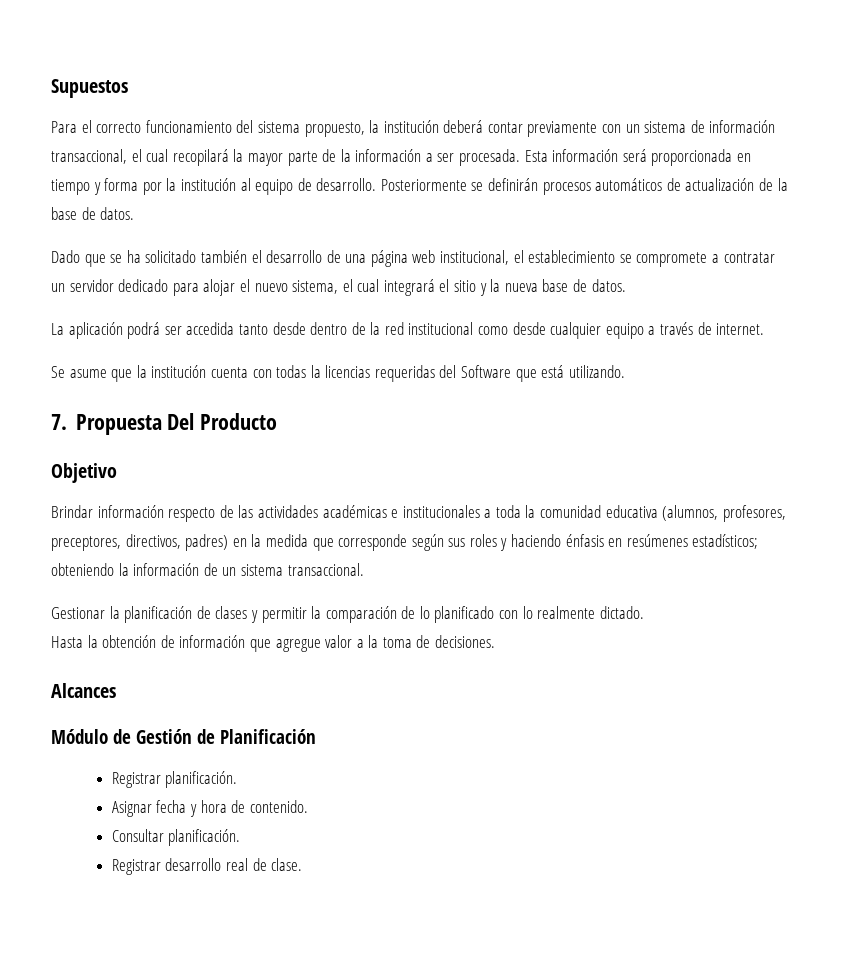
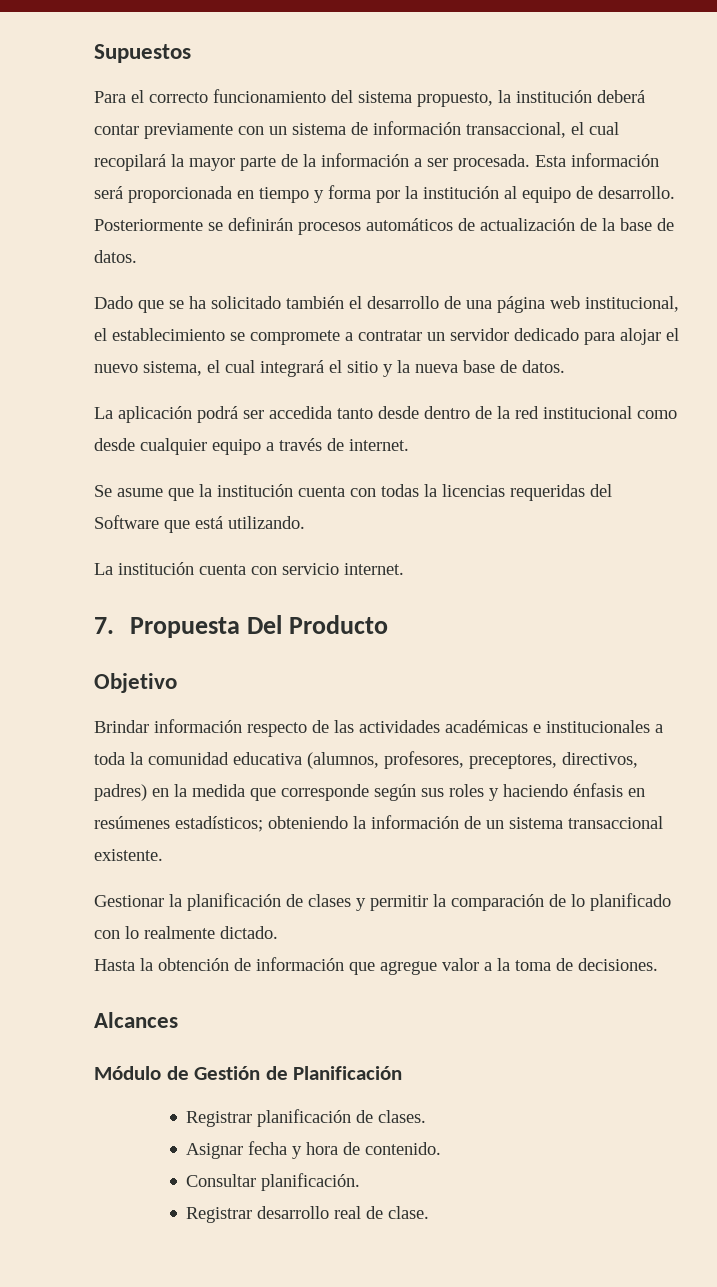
(625, 371) none -> [94,562,404,575] // La institución cuenta con servicio internet.
[287,563,364,576] transaccional. -> [568,816,663,829] [94,849,163,861] transaccional existente.
[165,771,238,788] planificación. -> [257,1109,427,1127] planificación de clases.

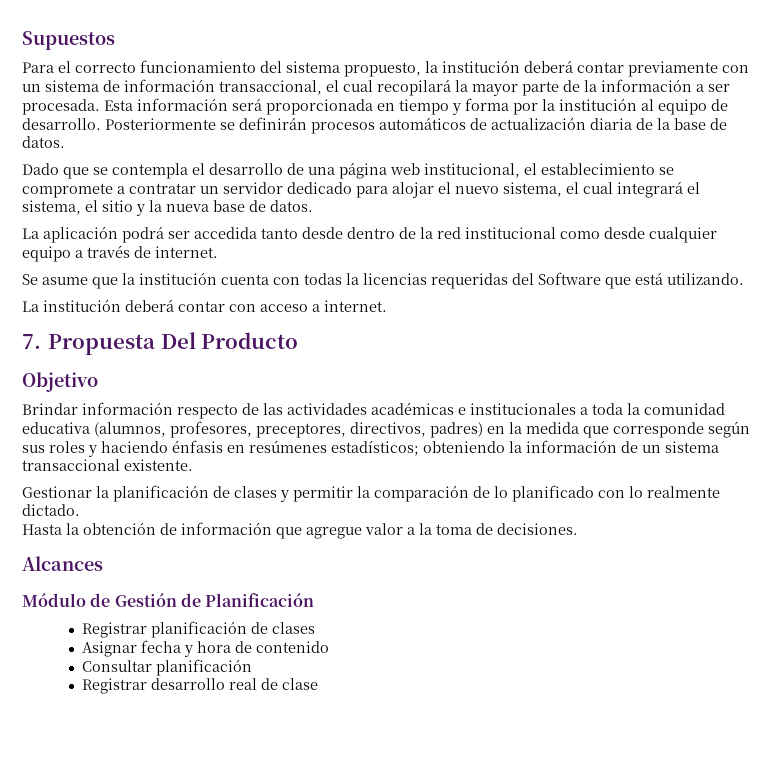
(575, 224) none -> [590,118,632,130] diaria
[189,296,344,309] ha solicitado también -> [112,163,188,179] contempla
(342, 366) none -> [22,200,98,215] sistema, el
[199,563,339,575] cuenta con servicio -> [125,299,320,312] deberá contar con acceso a
[378,1110,427,1123] clases. -> [271,622,315,634] clases
[365,1142,442,1155] contenido. -> [255,641,329,653] contenido
[261,1173,361,1191] planificación. -> [155,659,252,676] planificación
[388,1206,430,1219] clase. -> [281,678,318,690] clase

